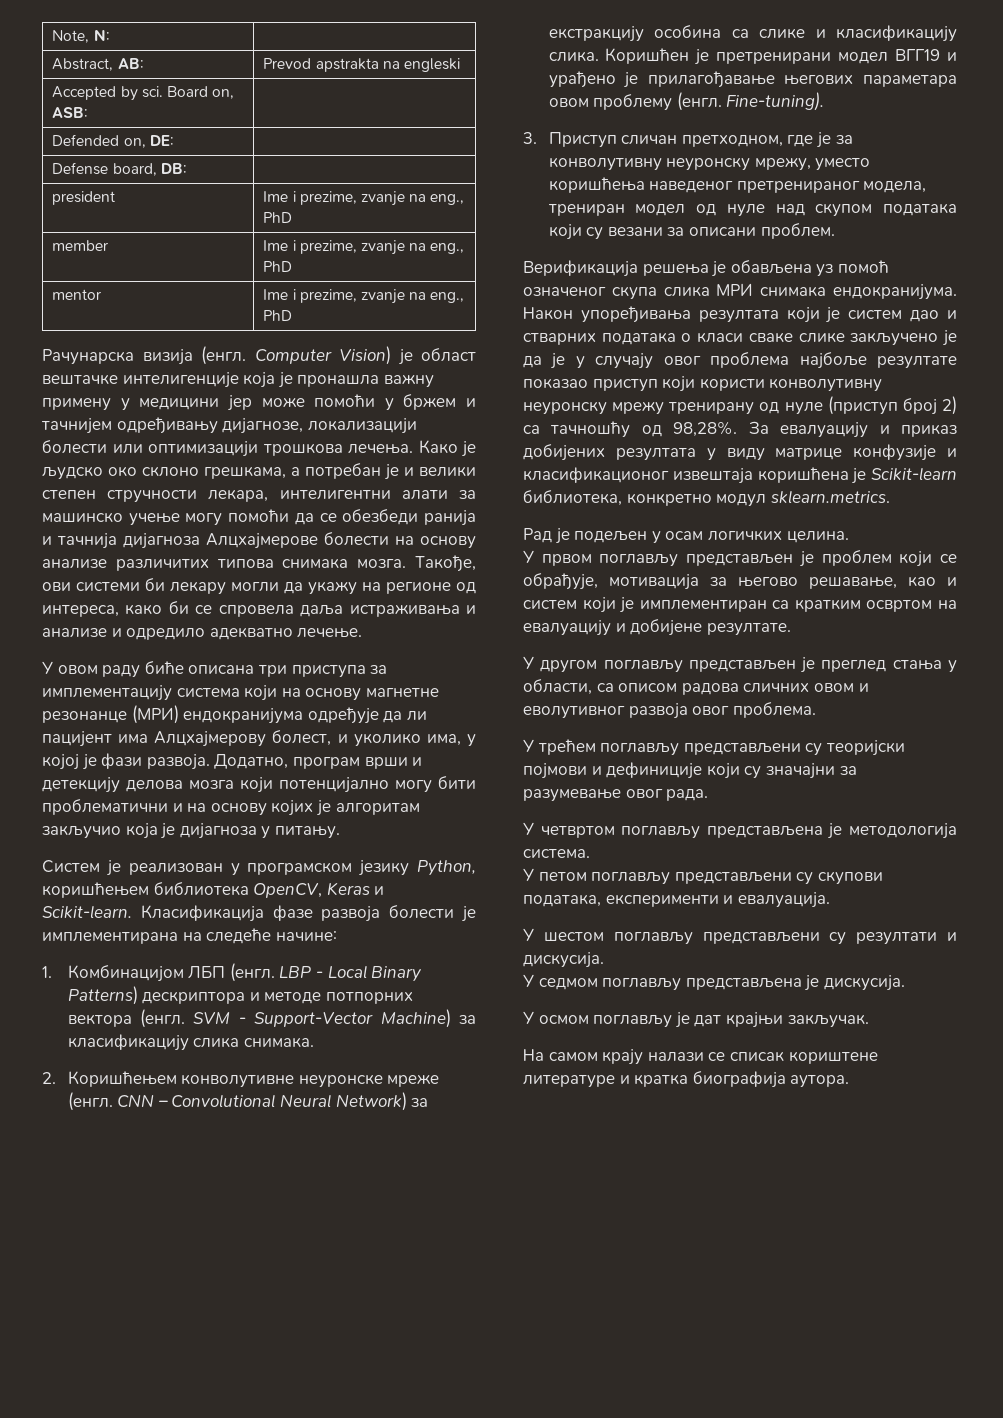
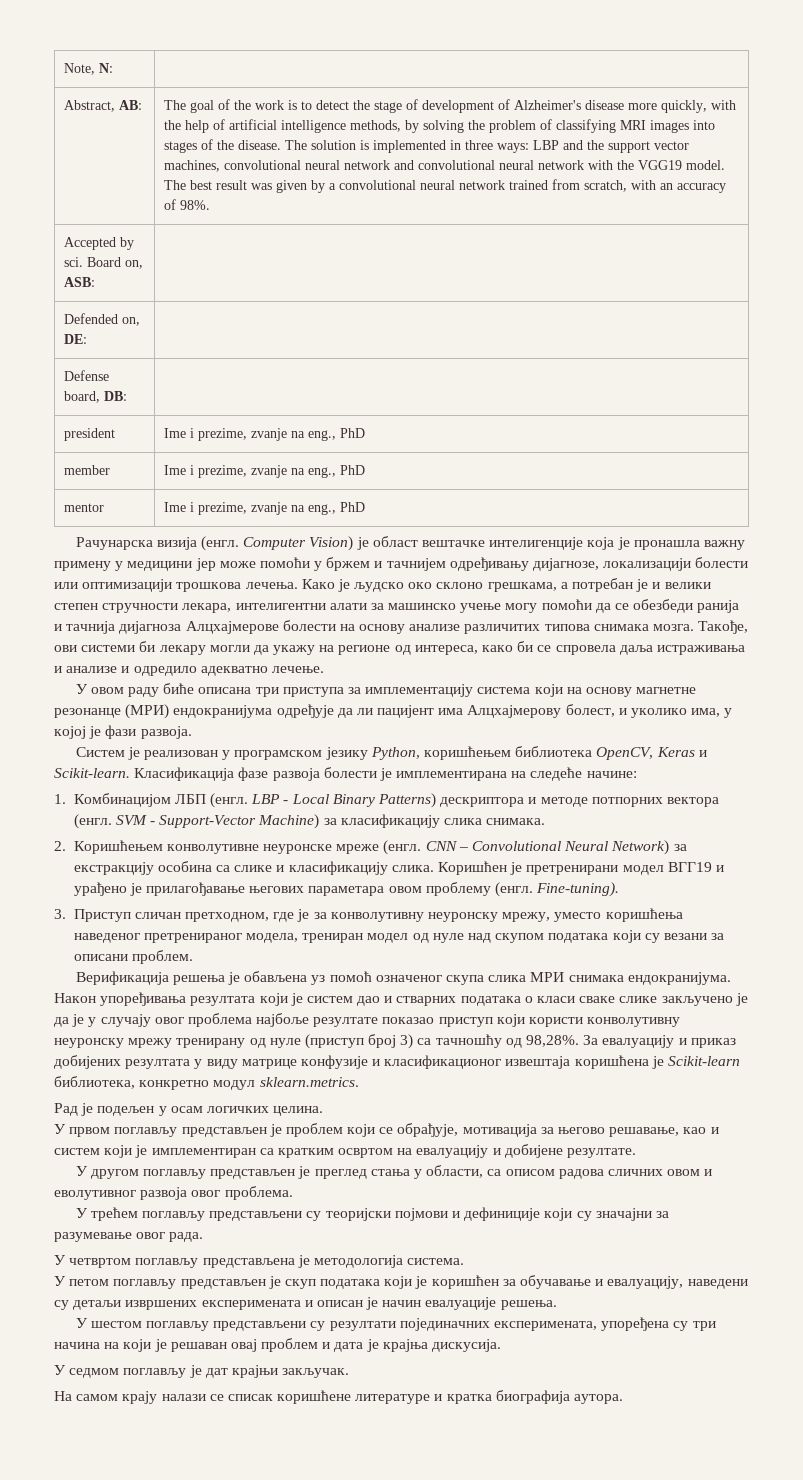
[263,58,460,72] Prevod apstrakta na engleski -> [164,99,737,113] [164,119,716,133] [164,139,690,153] [164,160,726,172] [164,179,727,193] [164,199,211,210] The goal of the work is to detect the stage of development of Alzheimer's disease more quickly, with the help of artificial intelligence methods, by solving the problem of classifying MRI images into stages of the disease. The solution is implemented in three ways: LBP and the support vector machines, convolutional neural network and convolutional neural network with the VGG19 model. The best result was given by a convolutional neural network trained from scratch, with an accuracy of 98%.
[214,754,423,769] [42,776,476,793] [42,799,420,816] [42,823,340,839] Додатно, програм врши и детекцију делова мозга који потенцијално могу бити проблематични и на основу којих је алгоритам закључио која је дијагноза у питању. -> (192, 732) none
[942,396,958,415] 2) -> [400,1034,414,1049] 3)
[674,871,883,885] [523,892,830,908] представљени су скупови података, експерименти и евалуација. -> [180,1275,748,1289] [54,1297,557,1310] представљен је скуп података који је коришћен за обучавање и евалуацију, наведени су детаљи извршених експеримената и описан је начин евалуације решења.
[947,932,957,941] [523,952,604,968] [523,974,905,991] [523,1011,589,1024] и дискусија. // У седмом поглављу представљена је дискусија. // У осмом -> [399,1317,716,1331] [54,1338,502,1352] [54,1365,120,1378] појединачних експеримената, упоређена су три начина на који је решаван овај проблем и дата је крајња дискусија. // У седмом
[788,1051,878,1064] кориштене -> [277,1390,352,1404] коришћене

